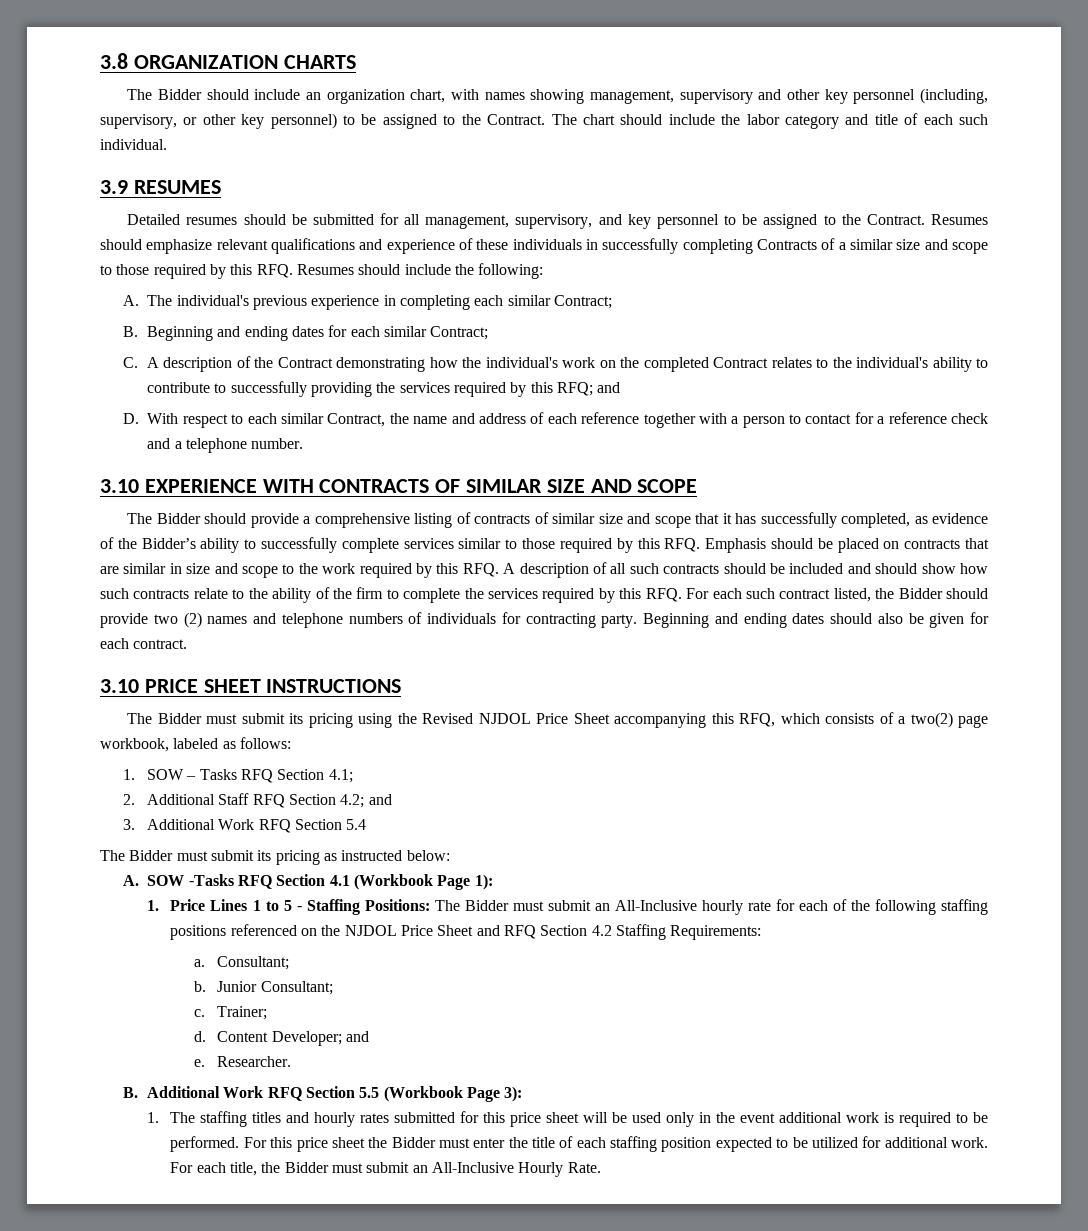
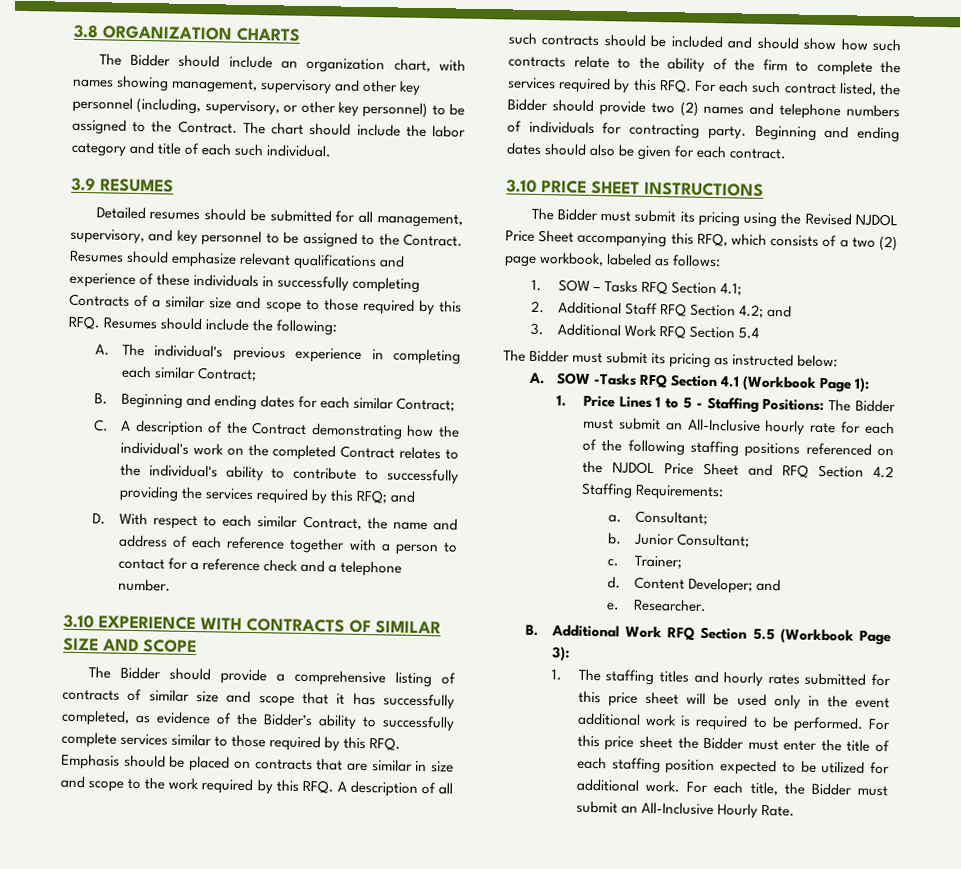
[910,712,953,728] two(2) -> [851,235,898,252] two (2)

